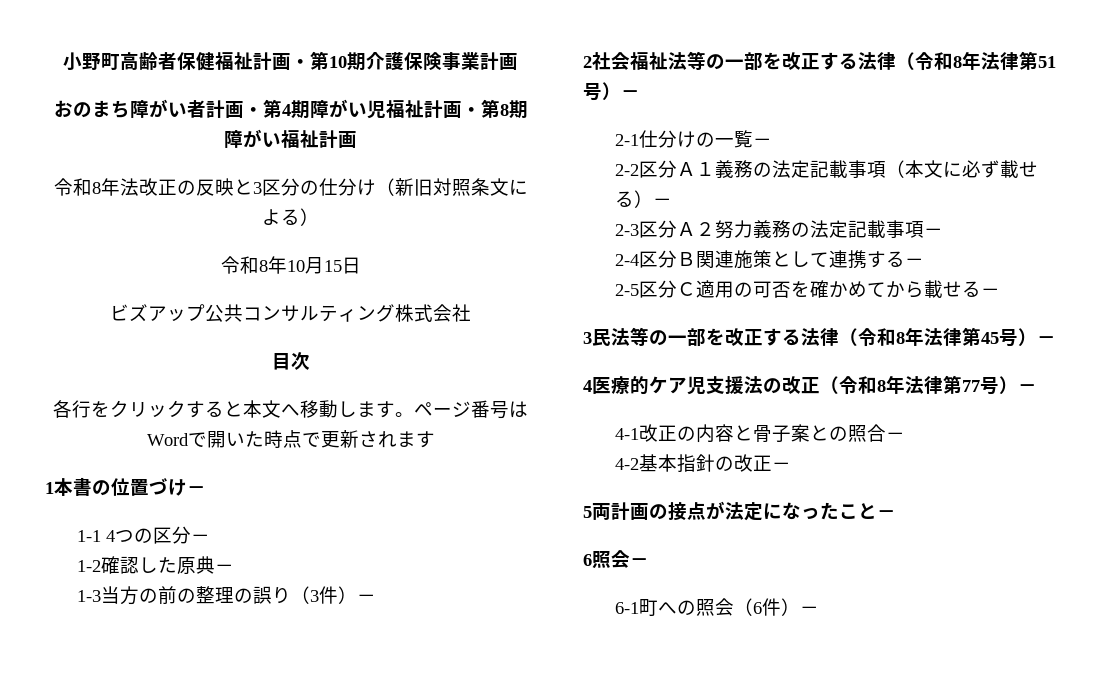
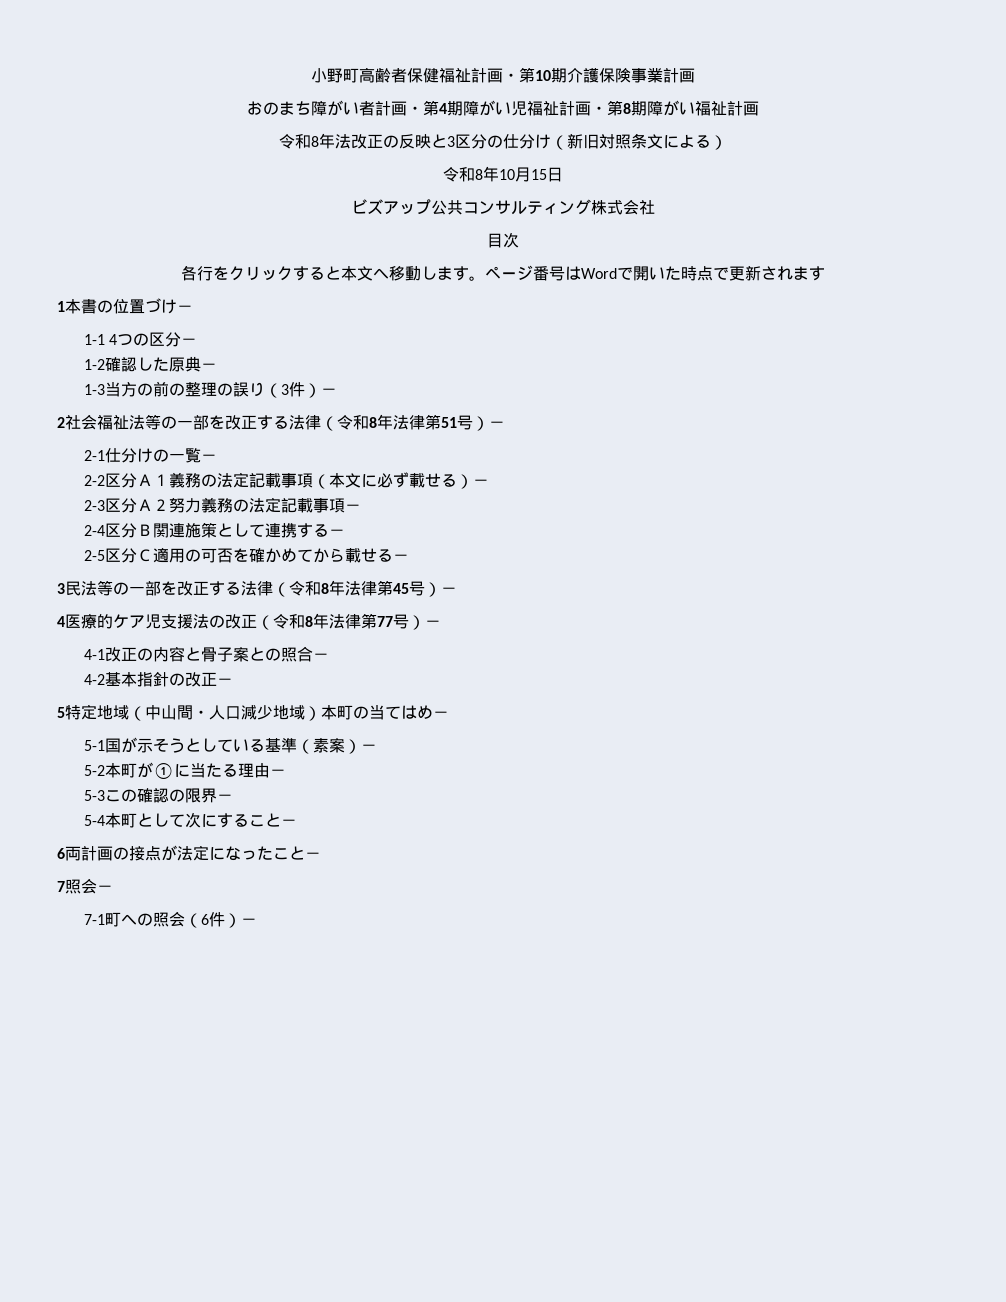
(592, 512) none -> [65,704,449,721] [83,737,377,754] [83,762,286,779] [83,788,233,803] [83,812,297,828] [57,848,65,859] 特定地域（中山間・人口減少地域）本町の当てはめ－ // 5-1国が示そうとしている基準（素案）－ // 5-2本町が①に当たる理由－ // 5-3この確認の限界－ // 5-4本町として次にすること－ // 6
[583,554,592,566] 6 -> [57,881,65,892] 7
[615,602,640,614] 6-1 -> [83,914,105,925] 7-1

